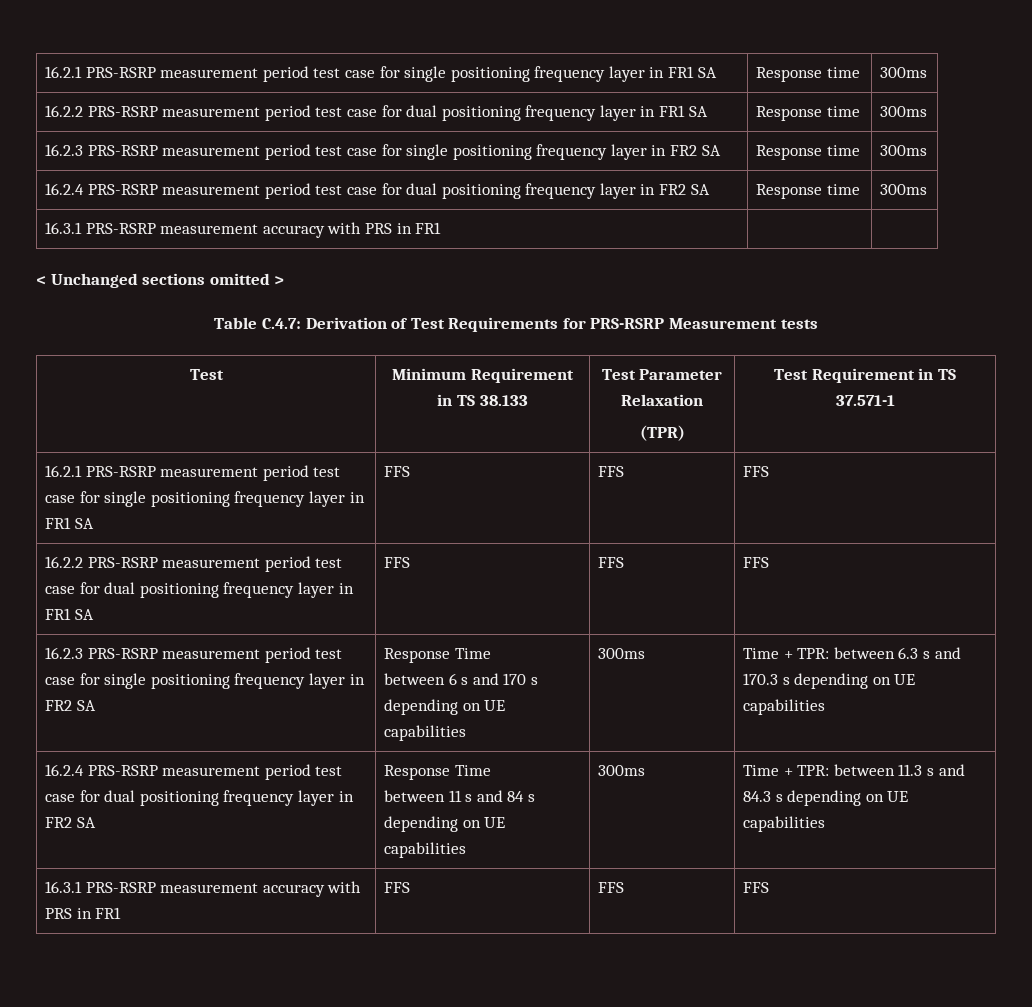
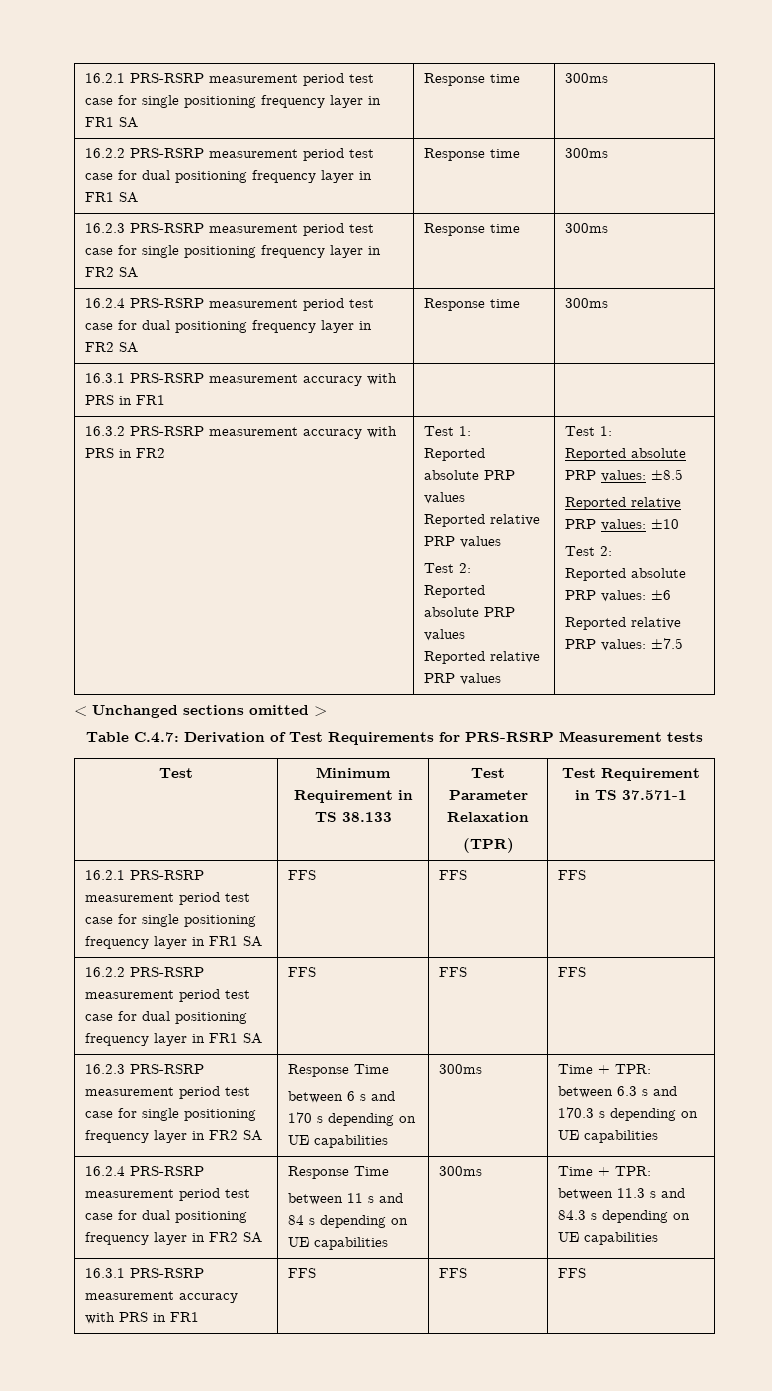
(442, 228) none -> [84,426,397,439] [84,448,165,458] [423,426,471,436] [423,448,485,461] [423,470,515,480] [423,492,465,504] [423,514,540,527] [423,536,501,548] [423,563,471,573] [423,585,485,598] [423,607,515,617] [423,629,465,641] [423,651,540,664] [423,673,501,685] [564,426,612,436] [564,448,686,461] [564,469,683,482] [564,497,681,510] [564,519,679,531] [564,546,612,556] [564,568,686,581] [564,590,671,602] [564,617,681,630] [564,638,683,651] // 16.3.2 PRS-RSRP measurement accuracy with PRS in FR2 | Test 1: // Reported absolute PRP values // Reported relative PRP values // Test 2: // Reported absolute PRP values // Reported relative PRP values | Test 1: // Reported absolute PRP values: ±8.5 // Reported relative PRP values: ±10 // Test 2: // Reported absolute PRP values: ±6 // Reported relative PRP values: ±7.5

